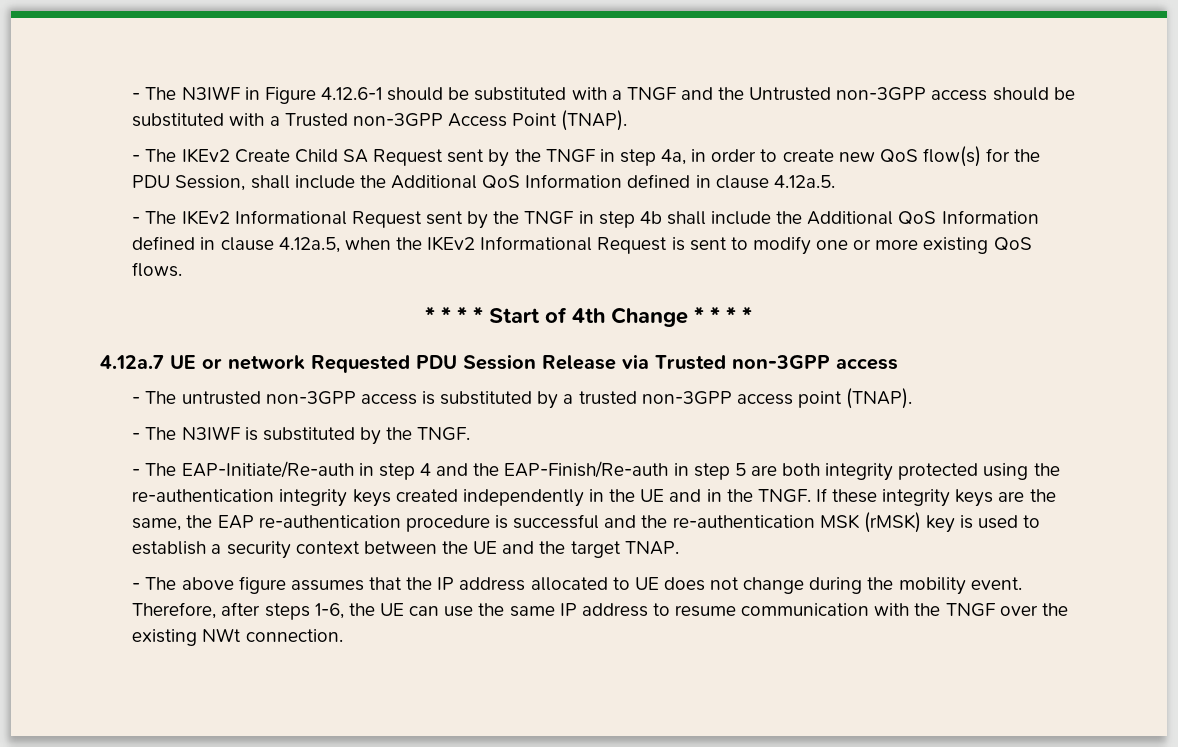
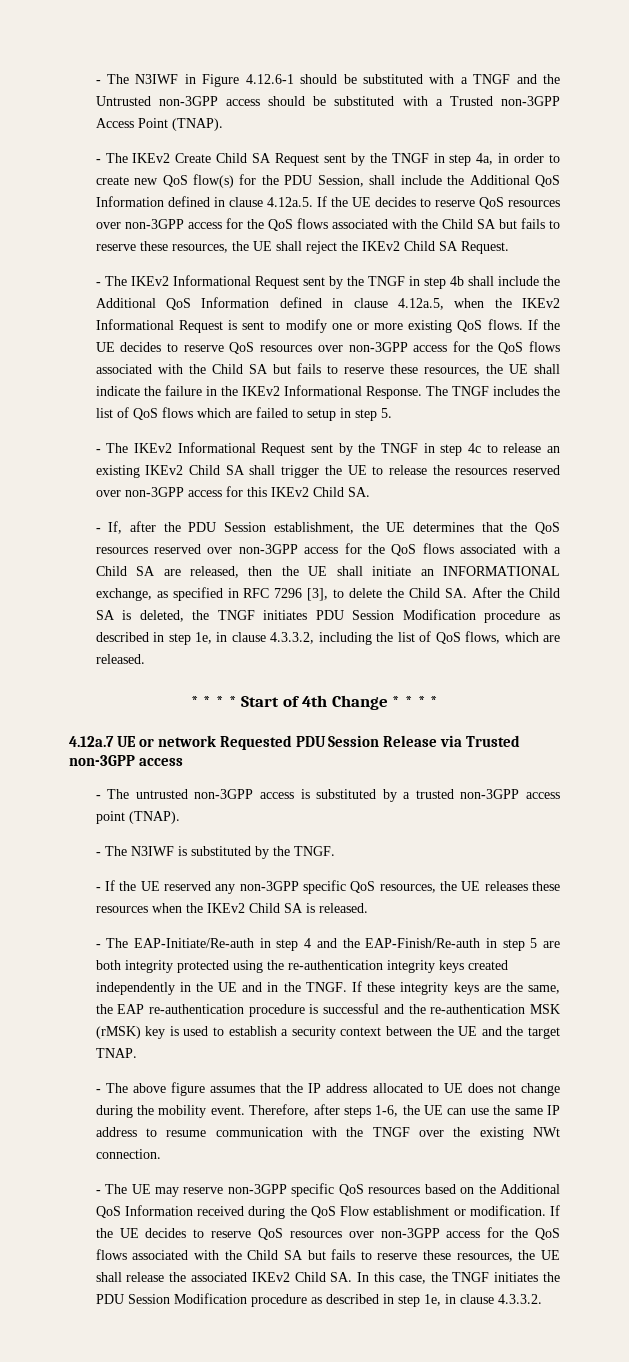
(835, 181) none -> [316,196,561,209] [95,218,560,231] [95,241,509,254] If the UE decides to reserve QoS resources over non-3GPP access for the QoS flows associated with the Child SA but fails to reserve these resources, the UE shall reject the IKEv2 Child SA Request.
(183, 269) none -> [527,319,561,330] [95,341,560,354] [95,363,560,376] [95,385,560,399] [95,407,392,421] [95,442,560,456] [95,465,560,478] [95,486,370,497] [95,521,560,534] [95,543,562,556] [95,566,561,578] [95,587,560,601] [95,609,560,623] [95,631,560,645] [95,654,145,664] If the UE decides to reserve QoS resources over non-3GPP access for the QoS flows associated with the Child SA but fails to reserve these resources, the UE shall indicate the failure in the IKEv2 Informational Response. The TNGF includes the list of QoS flows which are failed to setup in step 5. // - The IKEv2 Informational Request sent by the TNGF in step 4c to release an existing IKEv2 Child SA shall trigger the UE to release the resources reserved over non-3GPP access for this IKEv2 Child SA. // - If, after the PDU Session establishment, the UE determines that the QoS resources reserved over non-3GPP access for the QoS flows associated with a Child SA are released, then the UE shall initiate an INFORMATIONAL exchange, as specified in RFC 7296 [3], to delete the Child SA. After the Child SA is deleted, the TNGF initiates PDU Session Modification procedure as described in step 1e, in clause 4.3.3.2, including the list of QoS flows, which are released.
(471, 434) none -> [95,880,560,894] [95,903,368,913] // - If the UE reserved any non-3GPP specific QoS resources, the UE releases these resources when the IKEv2 Child SA is released.
(343, 635) none -> [95,1183,560,1197] [95,1205,561,1219] [95,1227,561,1240] [95,1249,561,1262] [95,1272,560,1284] [95,1293,542,1307] // - The UE may reserve non-3GPP specific QoS resources based on the Additional QoS Information received during the QoS Flow establishment or modification. If the UE decides to reserve QoS resources over non-3GPP access for the QoS flows associated with the Child SA but fails to reserve these resources, the UE shall release the associated IKEv2 Child SA. In this case, the TNGF initiates the PDU Session Modification procedure as described in step 1e, in clause 4.3.3.2.

